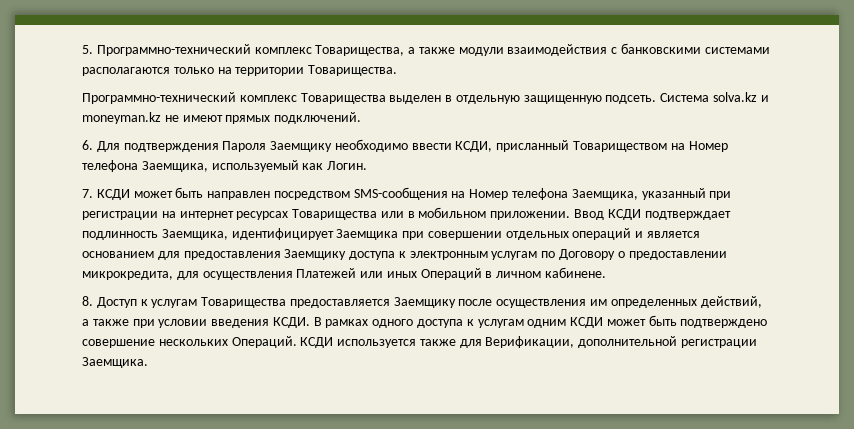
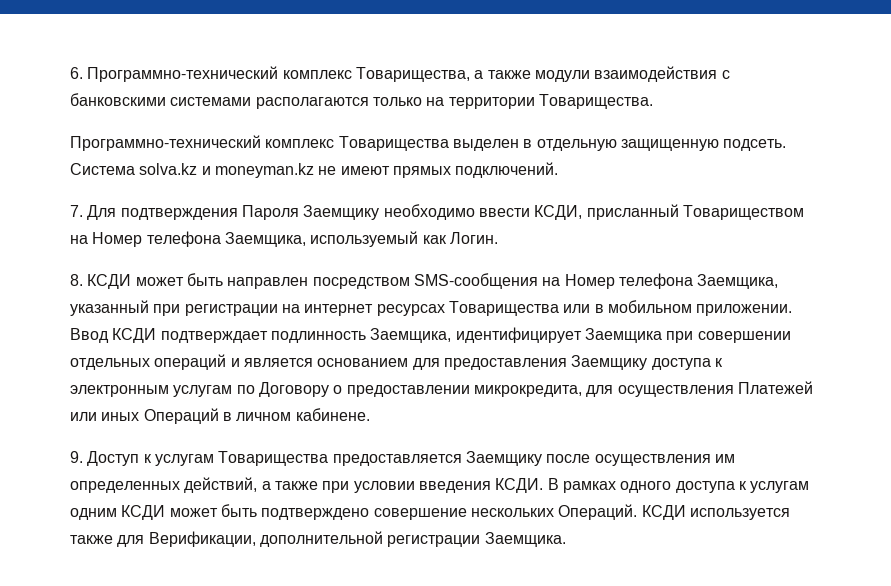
[82,45,93,54] 5. -> [70,67,83,79] 6.
[82,140,93,150] 6. -> [70,205,83,217] 7.
[82,189,93,198] 7. -> [70,274,83,286] 8.
[82,296,93,306] 8. -> [70,451,83,463] 9.

